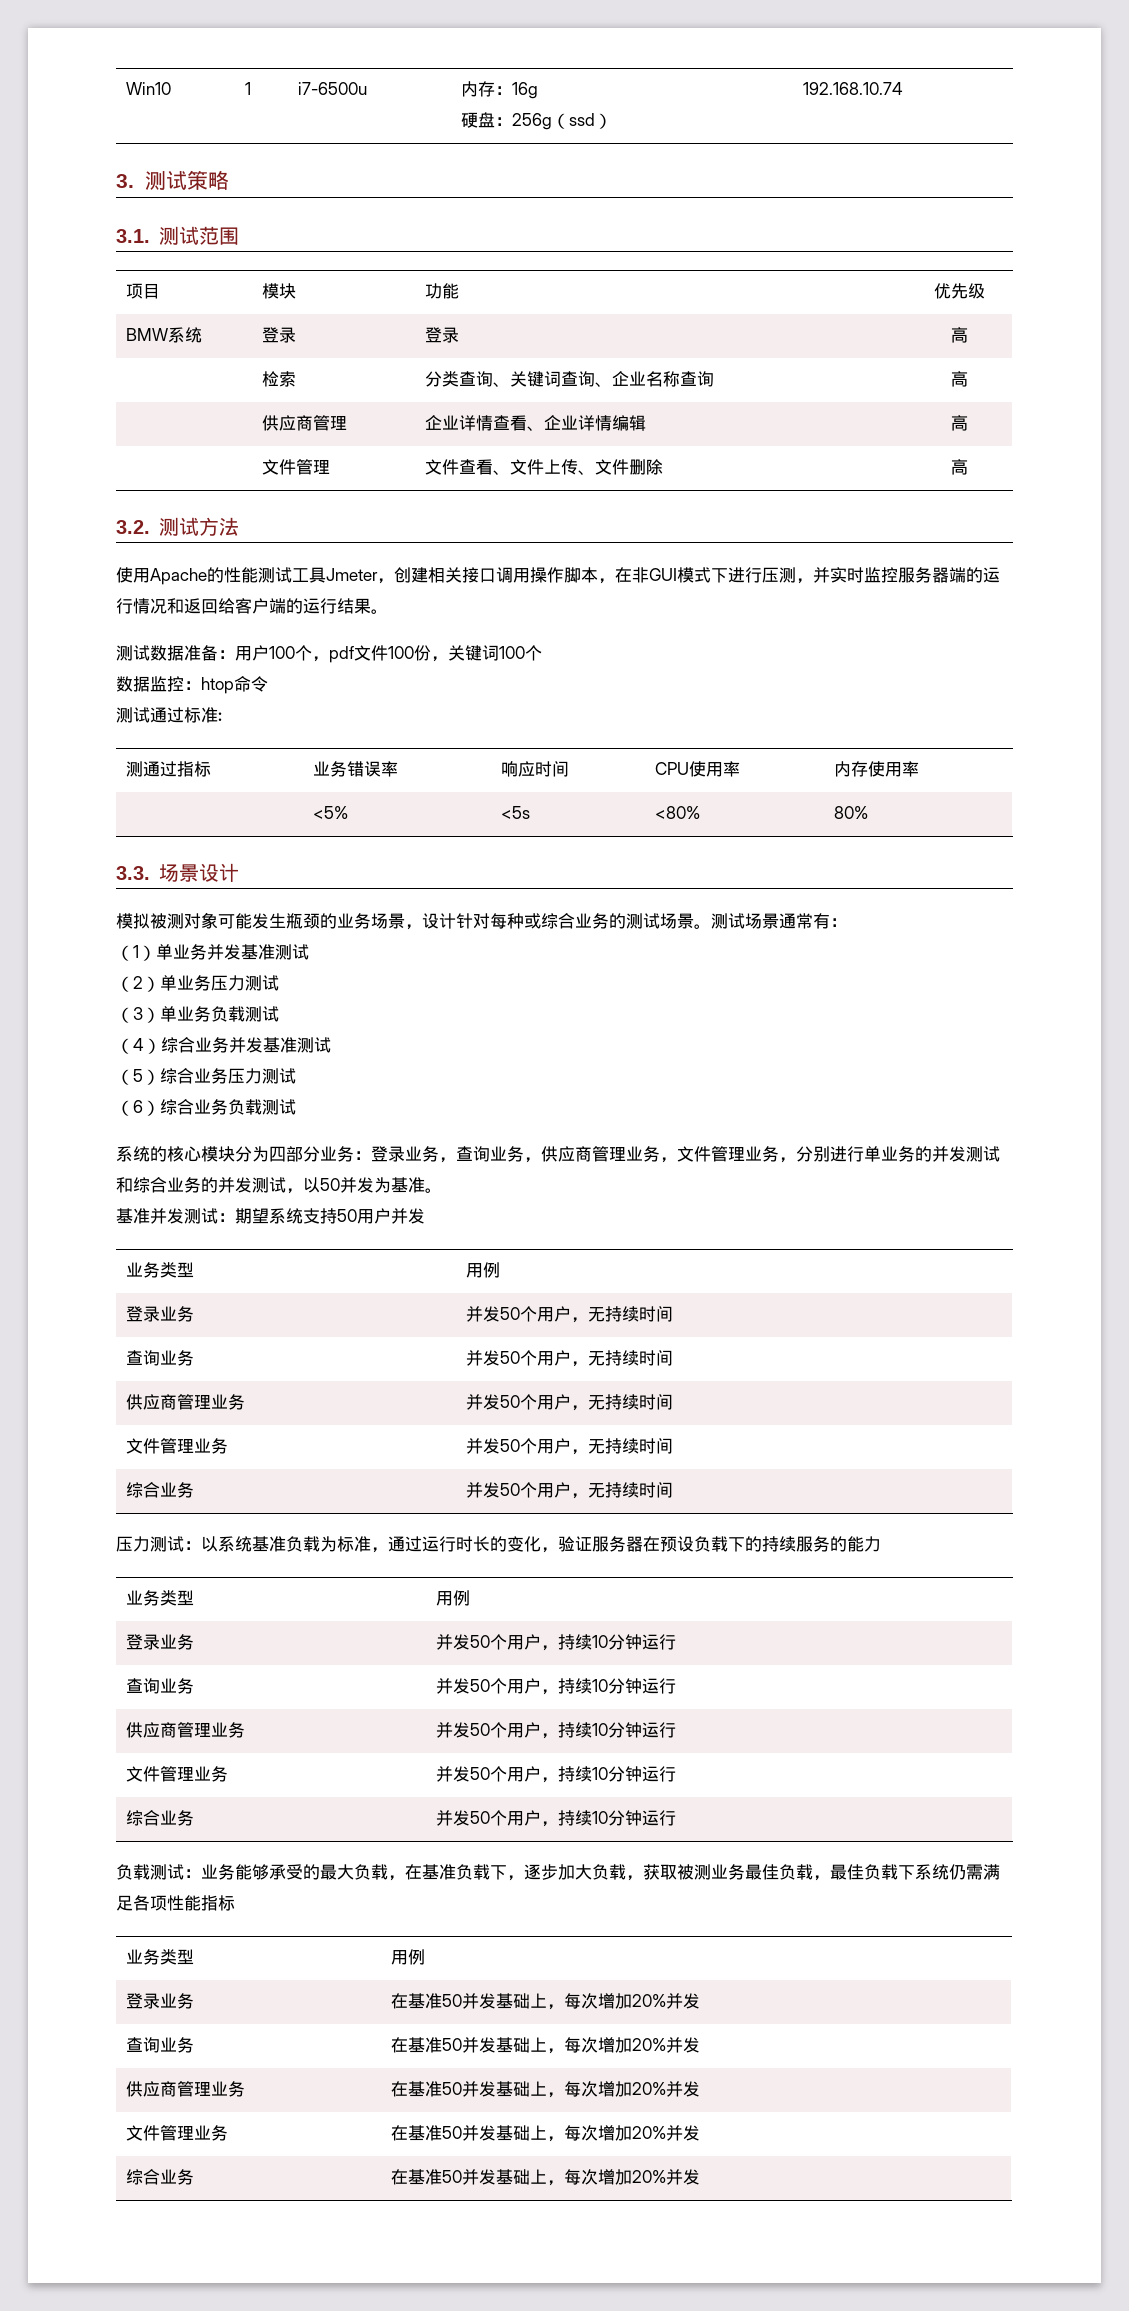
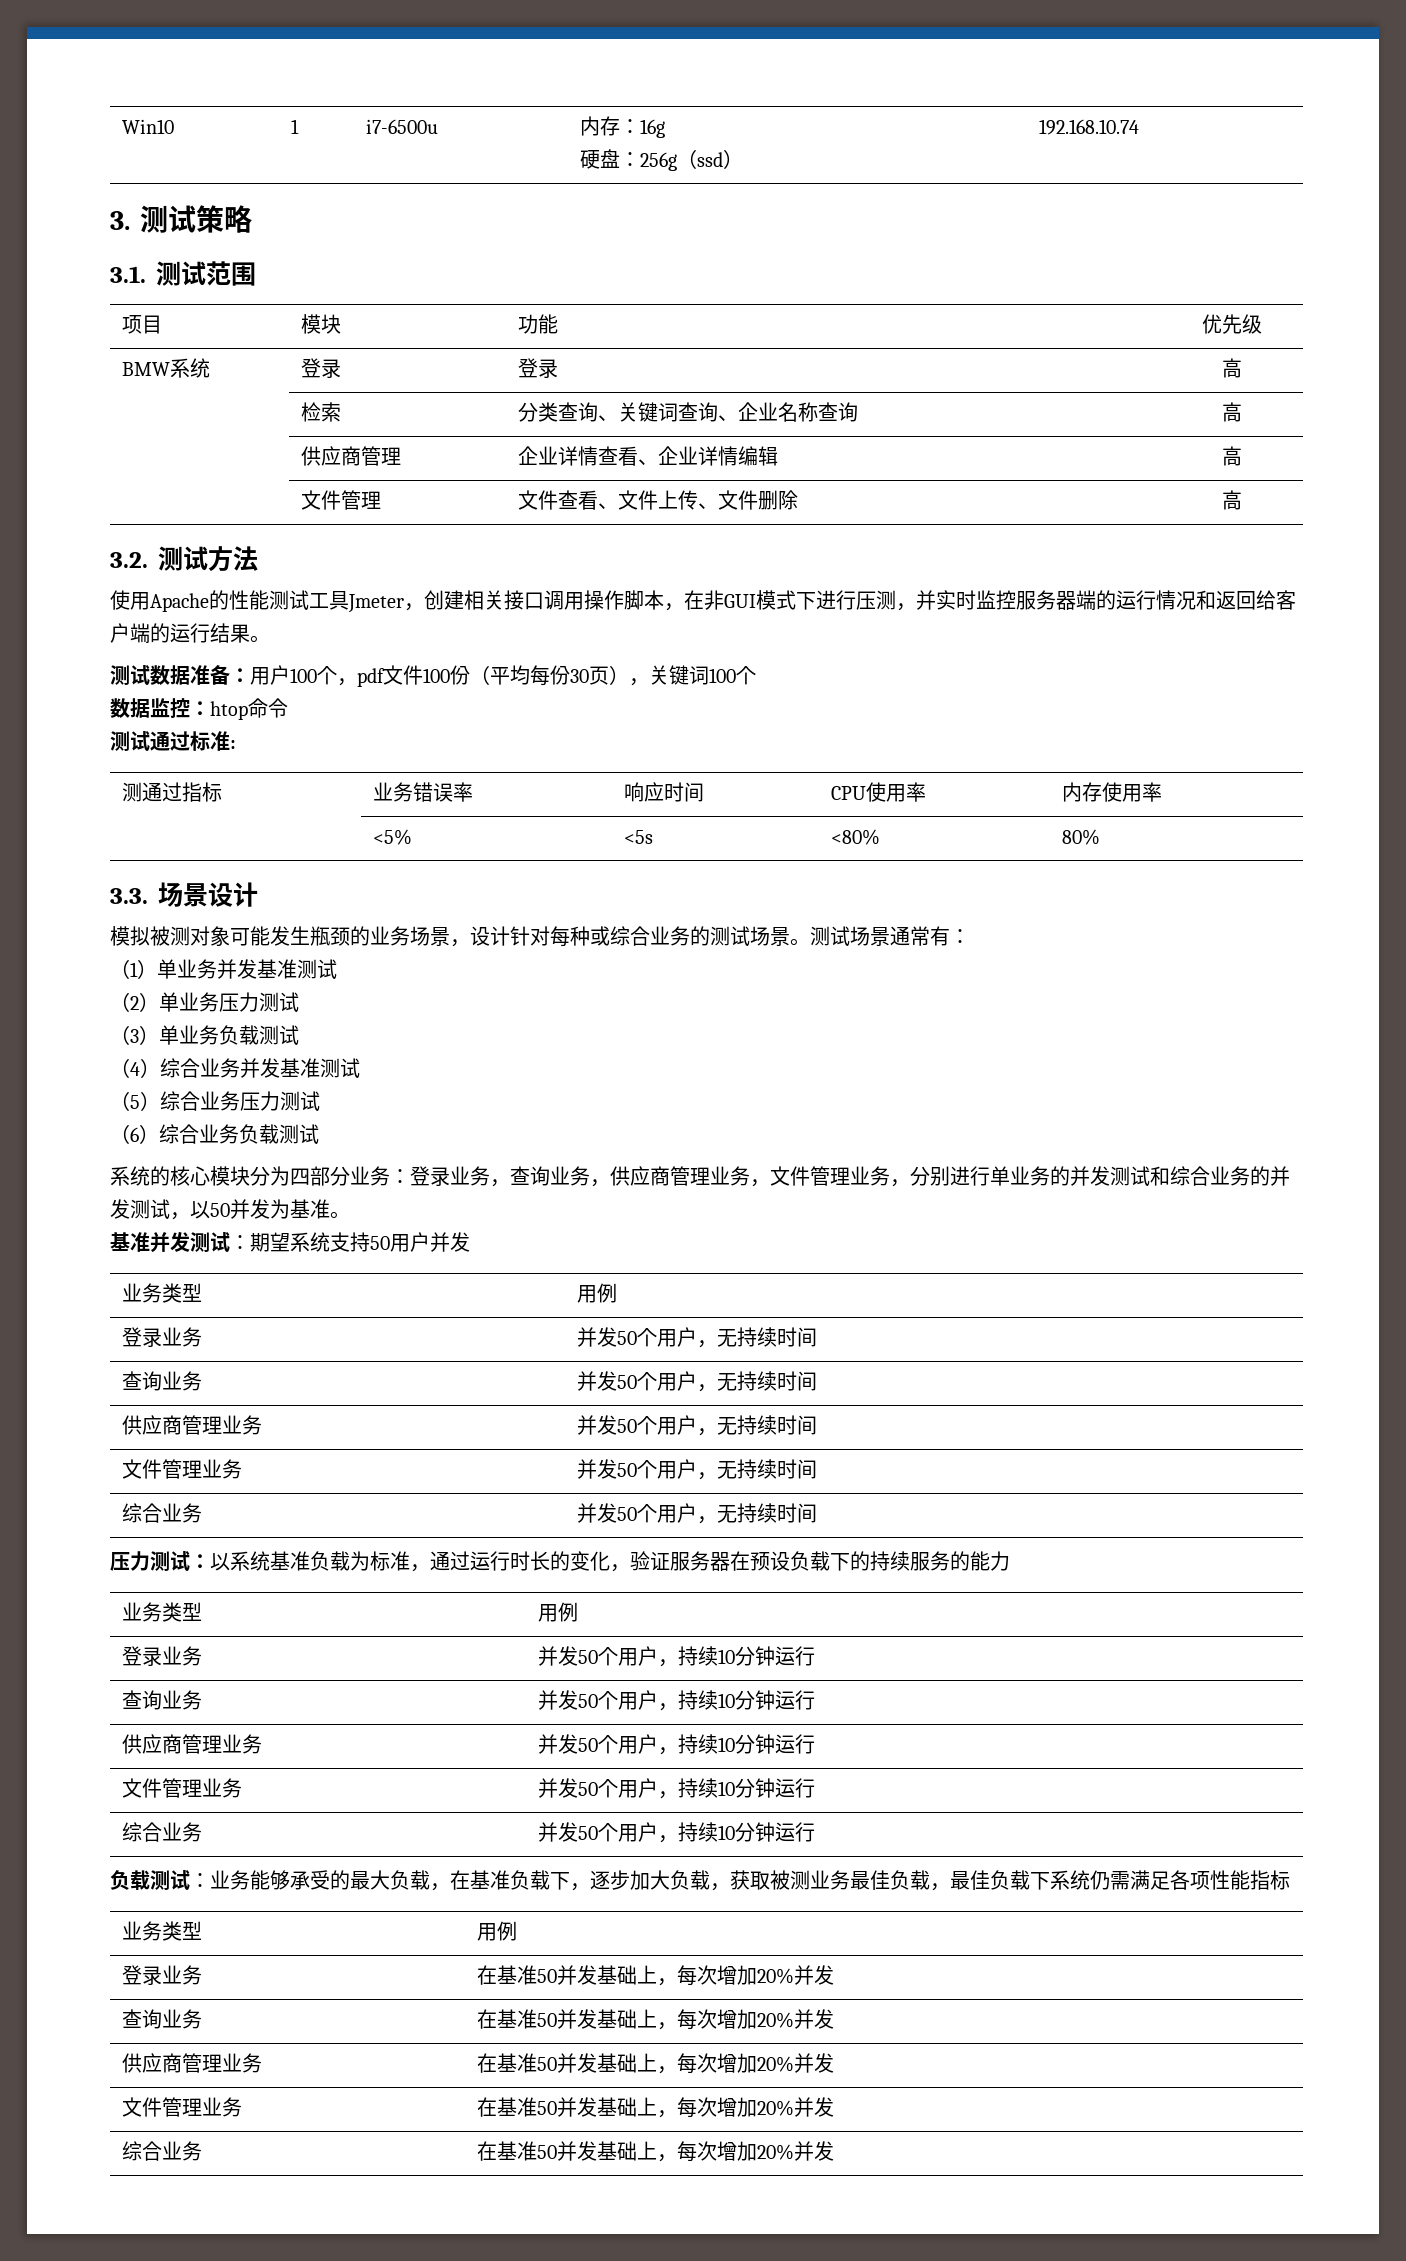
(431, 653) none -> [470,665,629,686] （平均每份30页）

